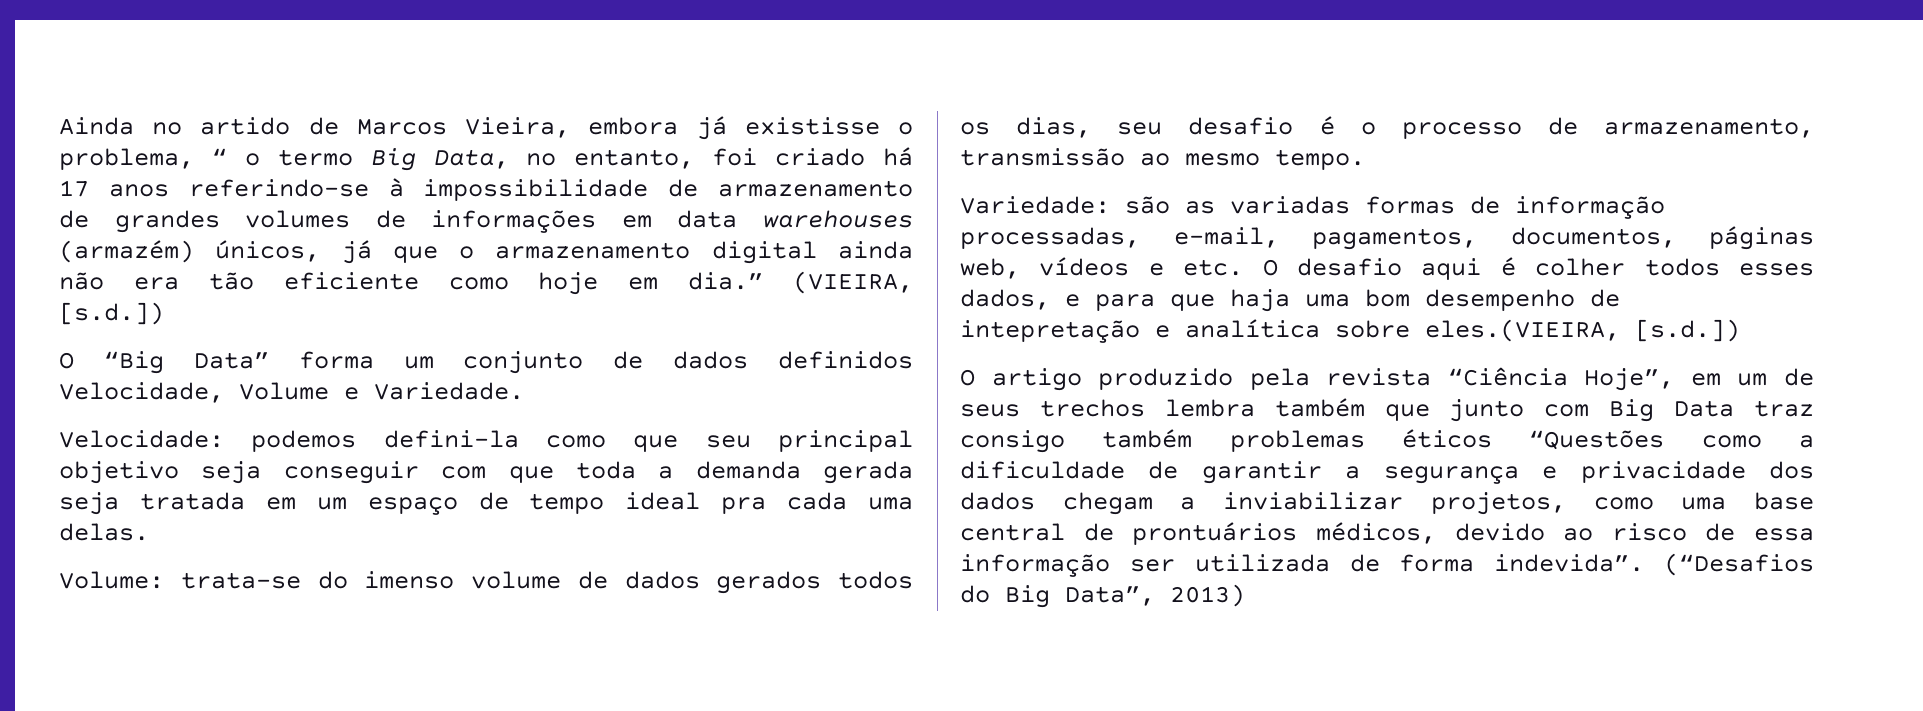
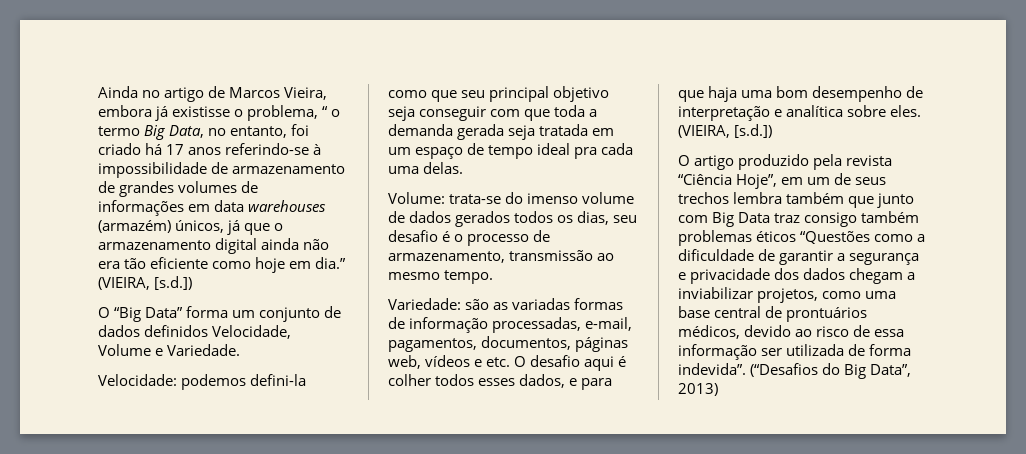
[200,117,291,135] artido -> [164,87,205,102] artigo
[960,320,1140,343] intepretação -> [678,106,770,121] interpretação
[1425,319,1620,342] eles.(VIEIRA, -> [890,105,922,117] [678,125,730,138] eles. (VIEIRA,

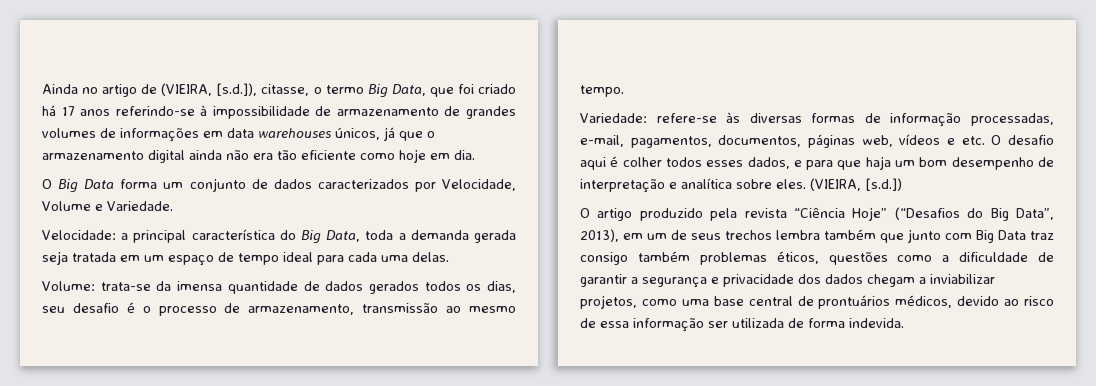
[229,87,328,100] [98,105,329,121] Marcos Vieira, embora já existisse o problema, “ -> [161,83,310,96] (VIEIRA, [s.d.]), citasse,
[208,126,288,138] no entanto, -> [429,87,454,97] que
[98,220,171,233] (armazém) -> (331, 133) none
[315,257,347,269] [98,276,193,290] [98,307,184,322] dia.” (VIEIRA, [s.d.]) // O “Big Data” -> [454,150,475,160] [42,179,115,193] dia. // O Big Data
[144,325,209,337] definidos -> [317,179,436,192] caracterizados por
[181,374,307,390] [388,86,610,102] [388,106,551,121] podemos defini-la como que seu principal objetivo seja conseguir com que -> [121,229,361,244] a principal característica do Big Data,
[574,147,598,159] pra -> [317,255,344,265] para
[505,192,635,204] do imenso volume -> [156,281,298,294] da imensa quantidade
[465,298,571,310] são as variadas -> [656,112,802,123] refere-se às diversas
[741,90,773,98] uma -> [895,160,916,167] um
[736,174,778,189] Hoje”, -> [852,207,1054,221] [580,229,619,242] Hoje” (“Desafios do Big Data”, 2013),
[756,231,871,244] éticos “Questões -> [776,251,888,265] éticos, questões
[678,363,912,379] [678,383,718,396] indevida”. (“Desafios do Big Data”, 2013) -> [849,318,904,328] indevida.

